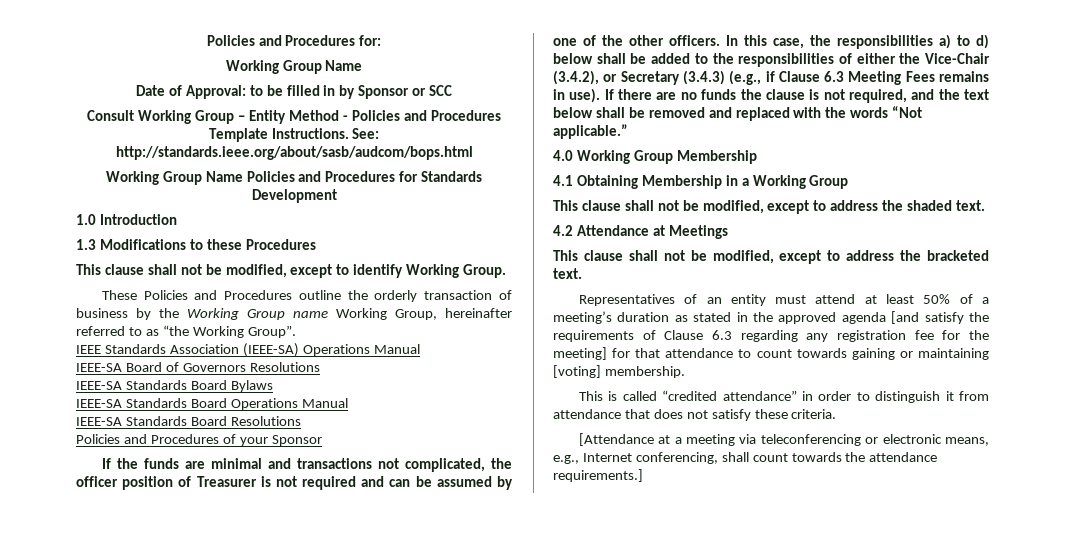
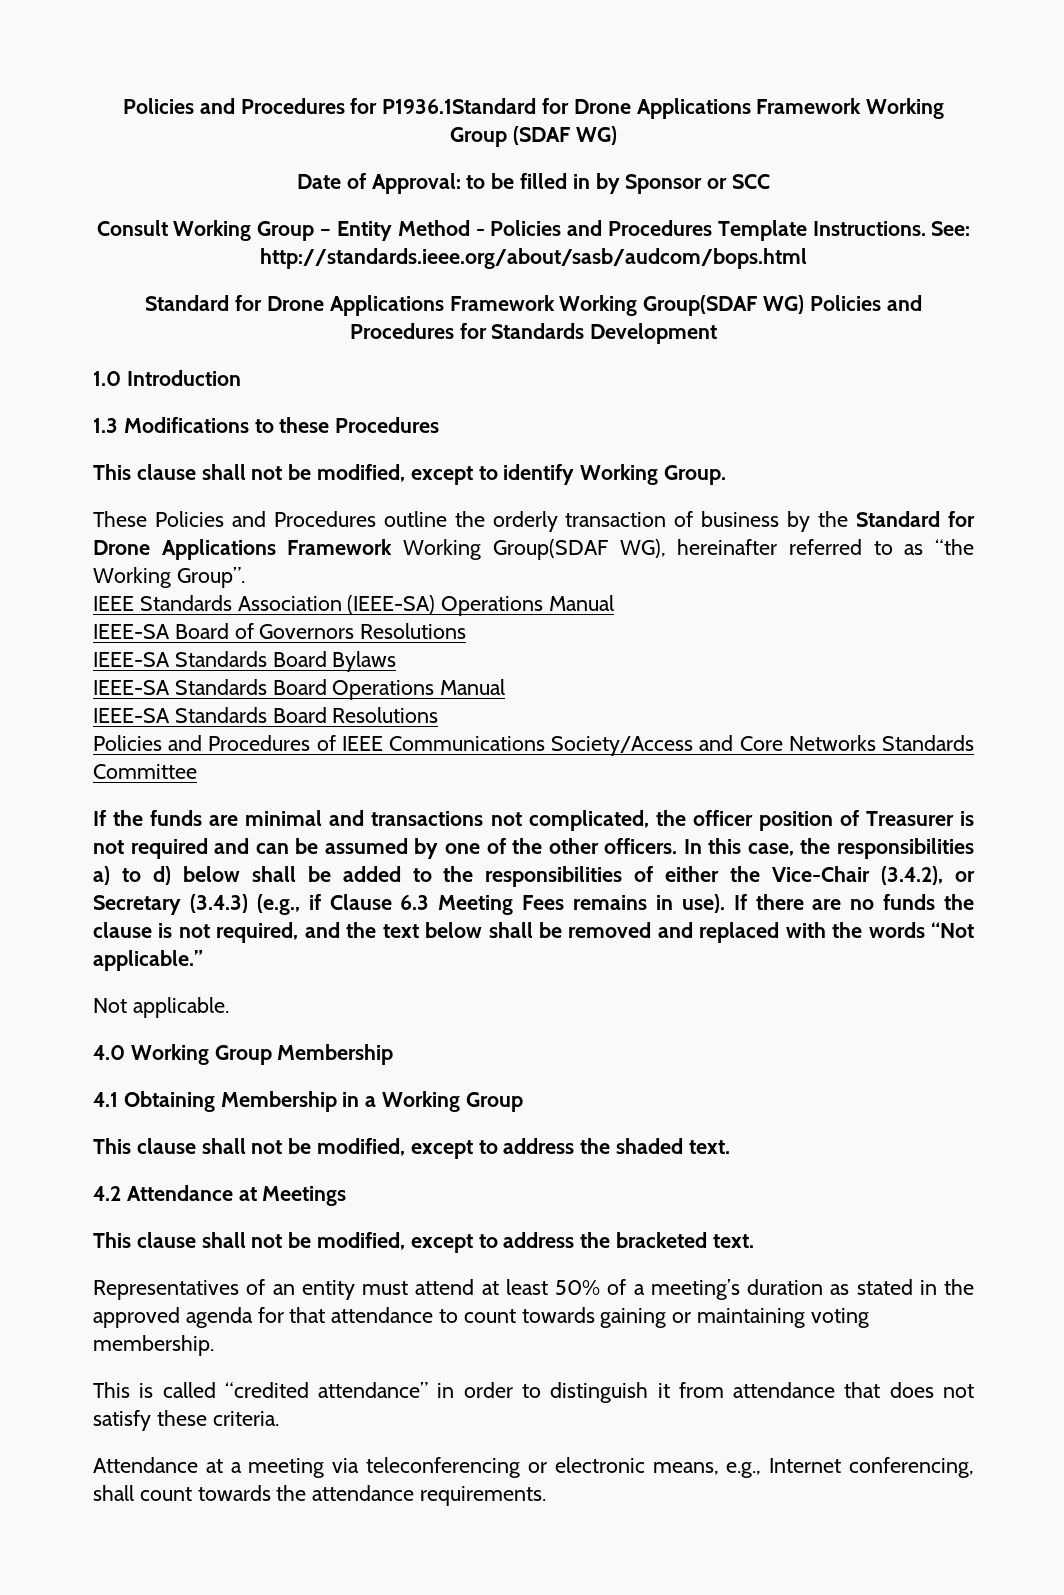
[206,35,382,46] [225,60,363,74] Policies and Procedures for: // Working Group Name -> [122,98,945,119] [450,126,617,147] Policies and Procedures for P1936.1Standard for Drone Applications Framework Working Group (SDAF WG)
[105,171,243,185] Working Group Name -> [145,295,805,316] Standard for Drone Applications Framework Working Group(SDAF WG)
[187,308,437,320] Working Group name Working Group, -> [856,511,975,527] [93,539,666,560] Standard for Drone Applications Framework Working Group(SDAF WG),
[239,435,322,446] your Sponsor -> [341,735,974,756] [93,764,197,779] IEEE Communications Society/Access and Core Networks Standards Committee
(628, 131) none -> [93,997,229,1018] // Not applicable.
[891,311,989,324] [553,330,989,342] [553,347,607,360] [and satisfy the requirements of Clause 6.3 regarding any registration fee for the meeting] -> (253, 1317) none
[553,365,601,378] [voting] -> [810,1308,869,1328] voting
[578,433,654,446] [Attendance -> [93,1457,198,1473] Attendance
[553,469,643,482] requirements.] -> [420,1486,547,1506] requirements.

